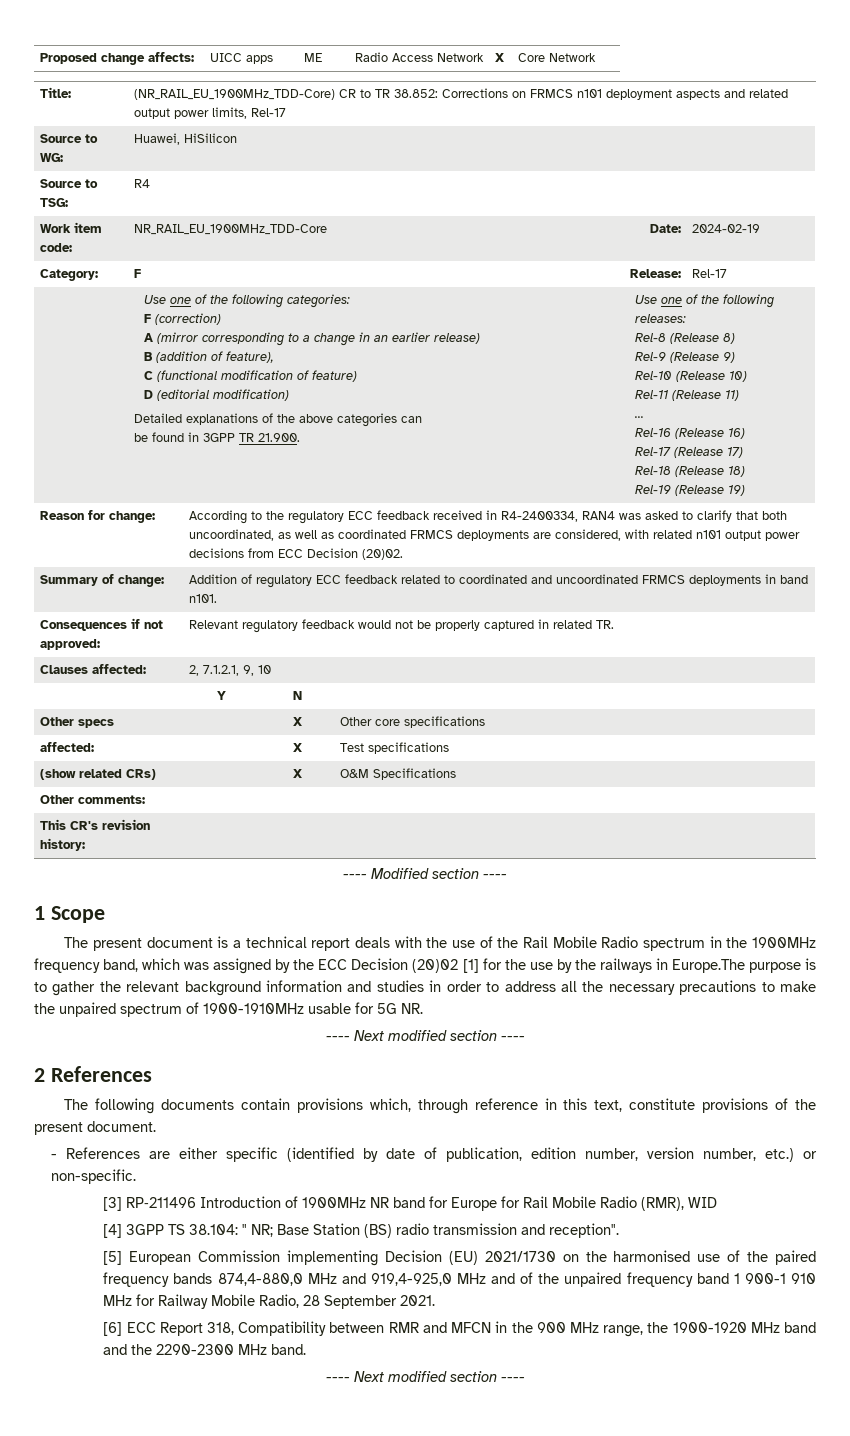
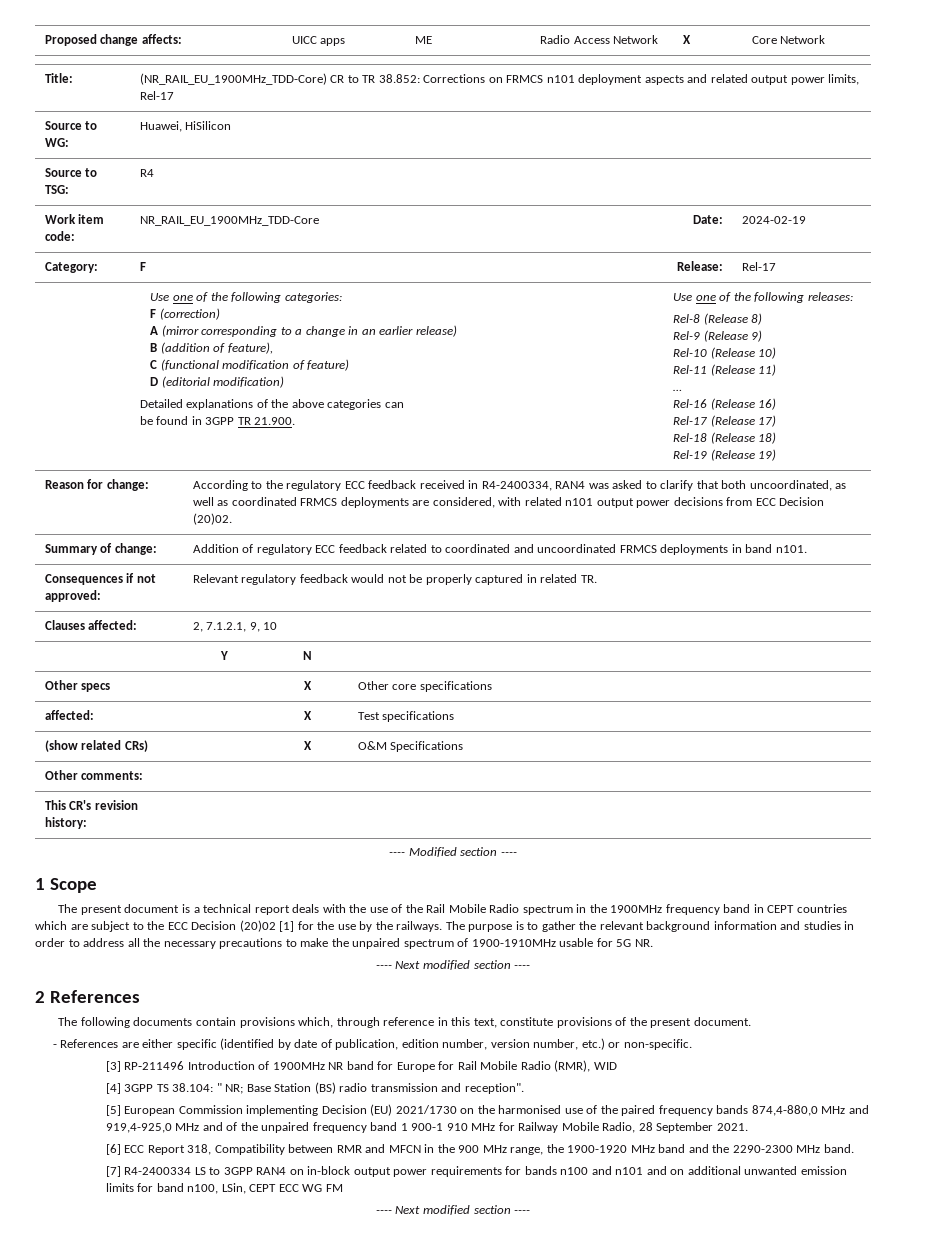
[103,958,291,974] band, which was assigned by -> [723,904,847,913] [35,921,144,932] band in CEPT countries which are subject to
[599,958,745,973] railways in Europe.The -> [396,921,465,932] railways. The
(307, 1349) none -> [105,1166,847,1177] [105,1183,343,1194] // [7] R4-2400334 LS to 3GPP RAN4 on in-block output power requirements for bands n100 and n101 and on additional unwanted emission limits for band n100, LSin, CEPT ECC WG FM

